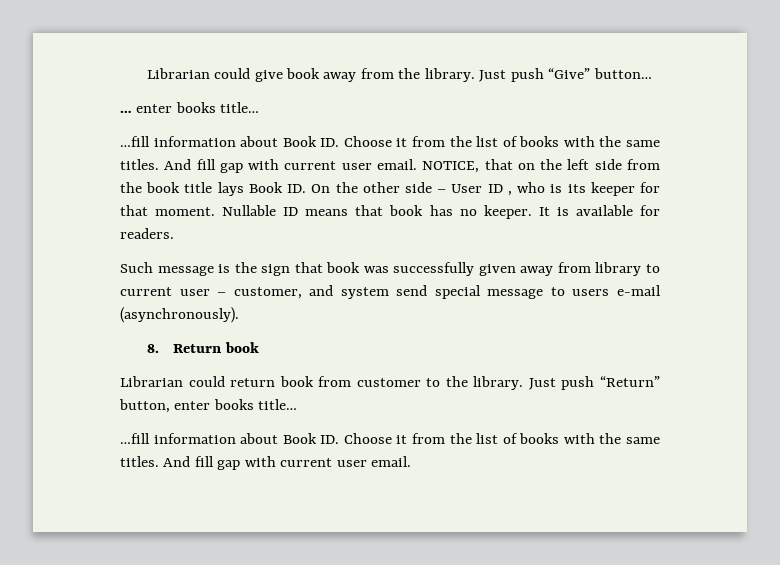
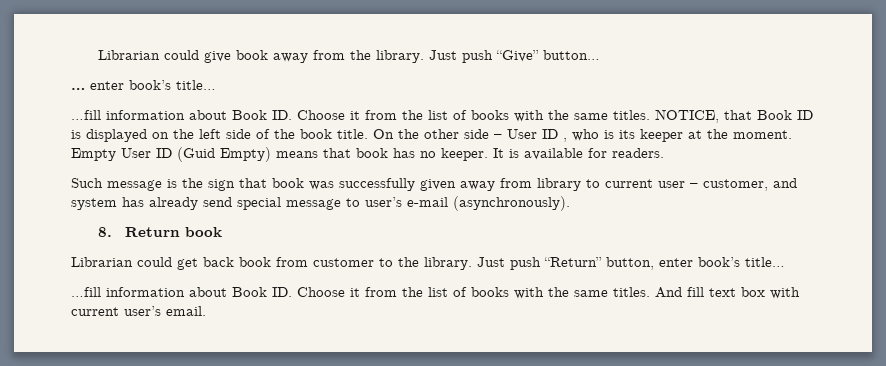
[175,102,216,113] books -> [129,80,171,90] book’s
[164,159,513,173] And fill gap with current user email. NOTICE, that -> [655,109,813,123] [71,129,147,142] NOTICE, that Book ID is displayed
[627,159,660,170] from -> [256,129,270,139] of
[184,182,307,196] title lays Book ID. -> [337,129,368,139] title.
[640,182,660,193] [120,205,299,216] for that moment. Nullable ID -> [688,129,792,139] [71,147,271,162] at the moment. Empty User ID (Guid Empty)
(389, 293) none -> [122,197,198,210] has already
[572,289,610,296] users -> [365,197,402,207] user’s
[230,378,276,387] return -> [177,257,234,270] get back
[213,399,254,410] books -> [698,257,740,267] book’s
[217,456,367,470] gap with current user -> [709,287,800,299] [71,306,161,316] text box with current user’s

